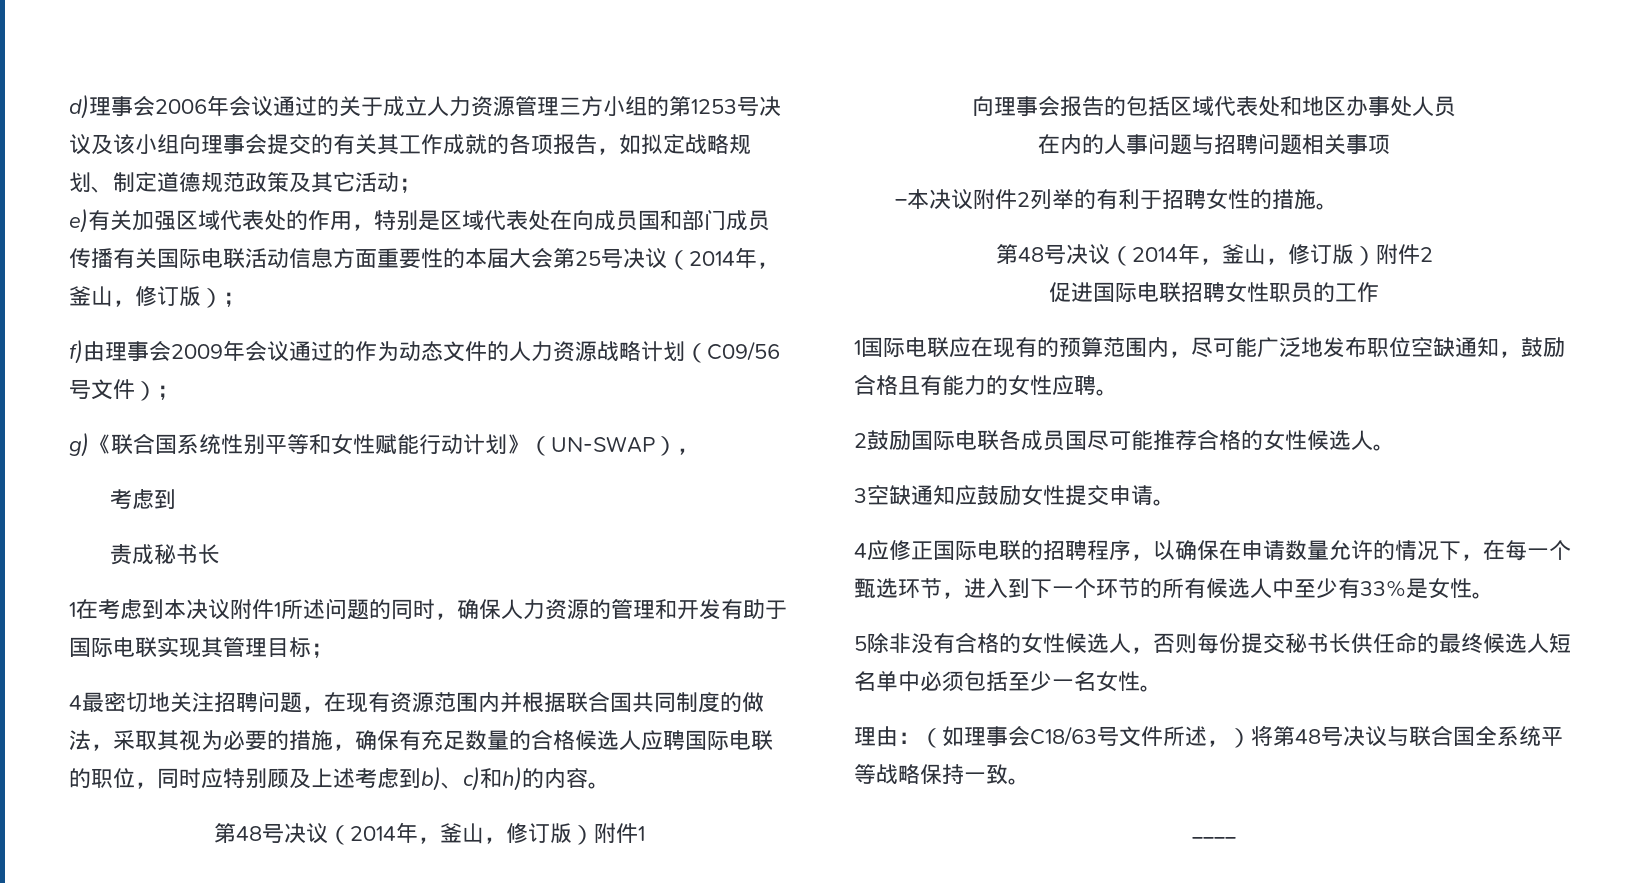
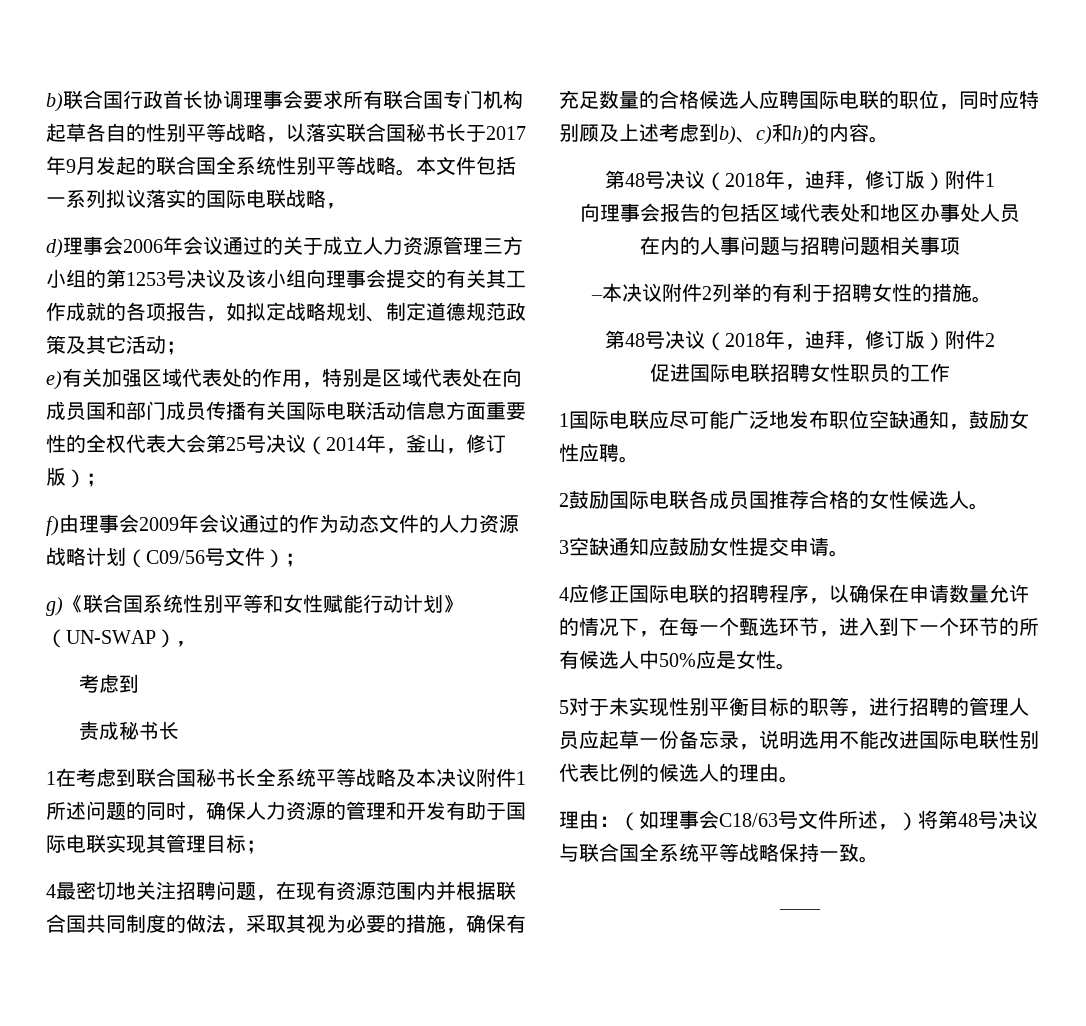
(69, 106) none -> [46,90,523,112] [46,123,526,143] [46,156,516,176] [46,189,346,209] b)联合国行政首长协调理事会要求所有联合国专门机构起草各自的性别平等战略，以落实联合国秘书长于2017年9月发起的联合国全系统性别平等战略。本文件包括一系列拟议落实的国际电联战略， //
[465,248,509,269] 本届 -> [86,434,166,453] 全权代表
(164, 609) none -> [136,768,416,787] 联合国秘书长全系统平等战略及
[349,822,484,844] 2014年，釜山 -> [724,170,845,190] 2018年，迪拜
[1131,243,1266,265] 2014年，釜山 -> [724,330,845,350] 2018年，迪拜
[971,337,1191,358] 在现有的预算范围内， -> (669, 419) none
[854,374,1008,396] 合格且有能力的 -> (1009, 419) none
[1087,430,1153,451] 尽可能 -> (769, 500) none
[1294,578,1406,599] 至少有33% -> [659,650,716,669] 50%应
[867,632,1571,654] [854,671,1140,692] 除非没有合格的女性候选人，否则每份提交秘书长供任命的最终候选人短名单中必须包括至少一名女性 -> [569,697,1029,717] [559,730,1039,750] [559,763,779,782] 对于未实现性别平衡目标的职等，进行招聘的管理人员应起草一份备忘录，说明选用不能改进国际电联性别代表比例的候选人的理由

